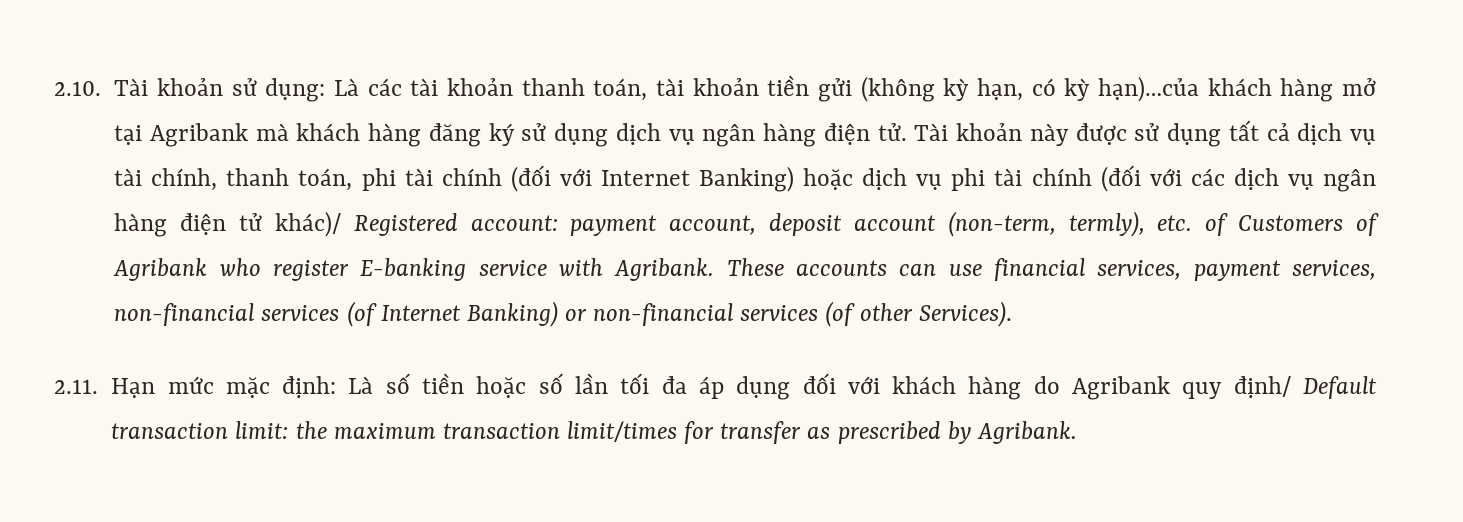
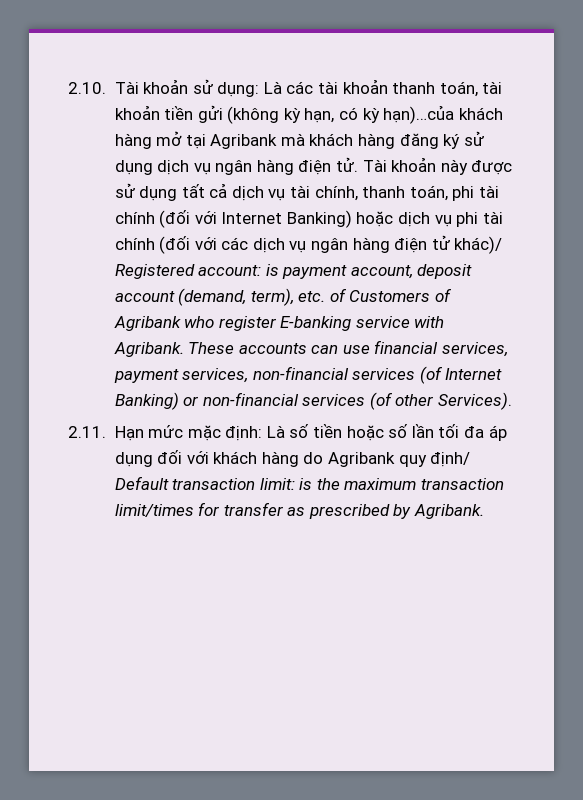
(558, 223) none -> [265,264,279,276] is
[947,211,1145,237] (non-term, termly), -> [178,288,294,306] (demand, term),
(289, 430) none -> [299,478,313,490] is

